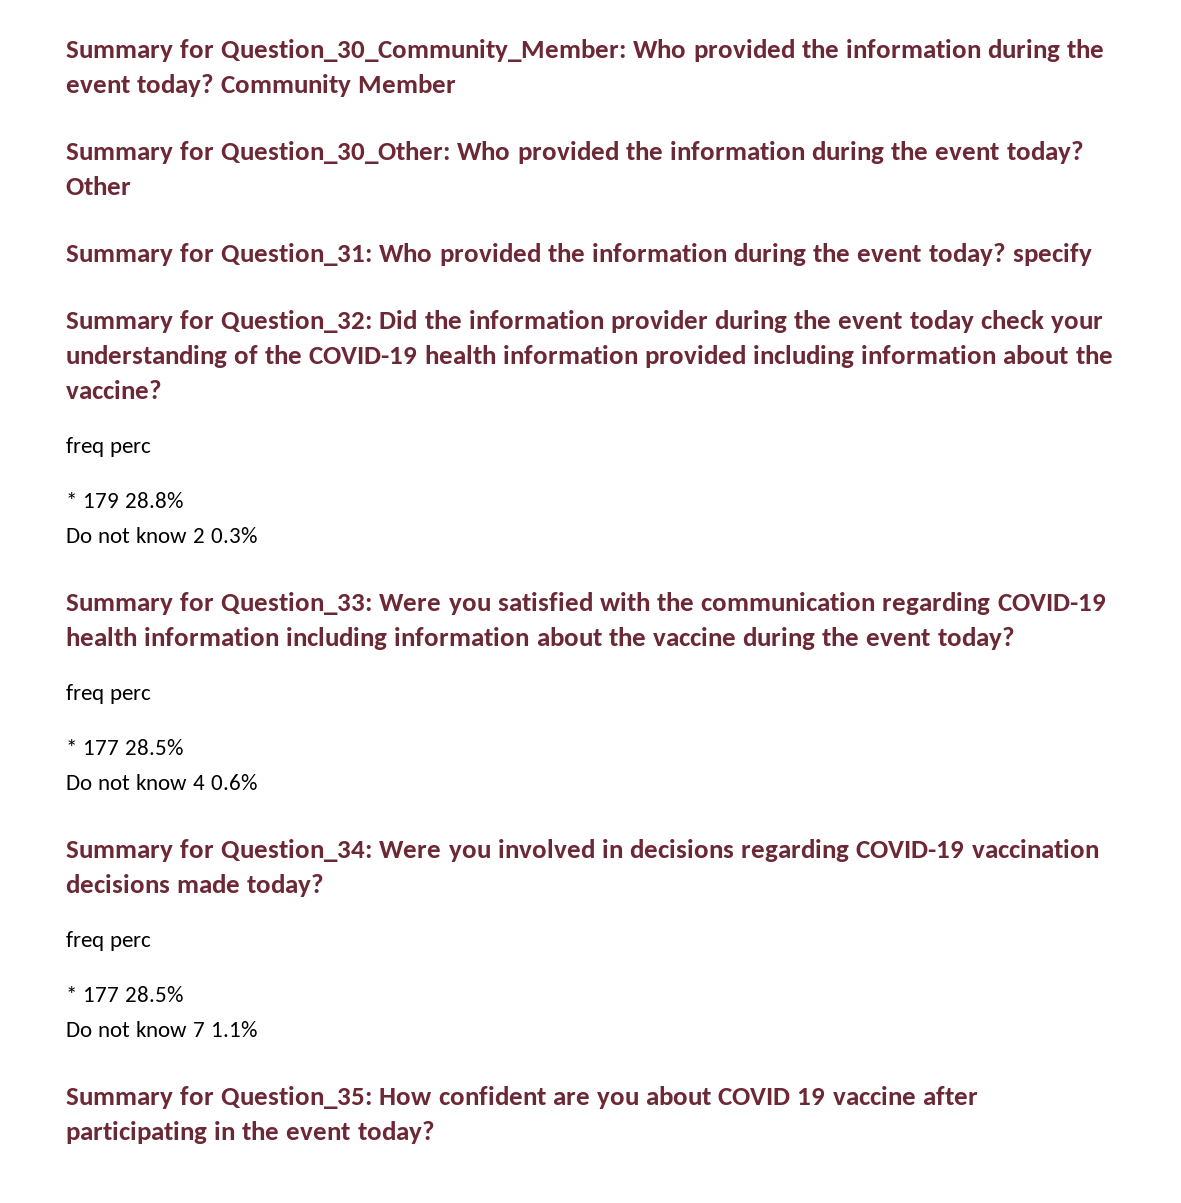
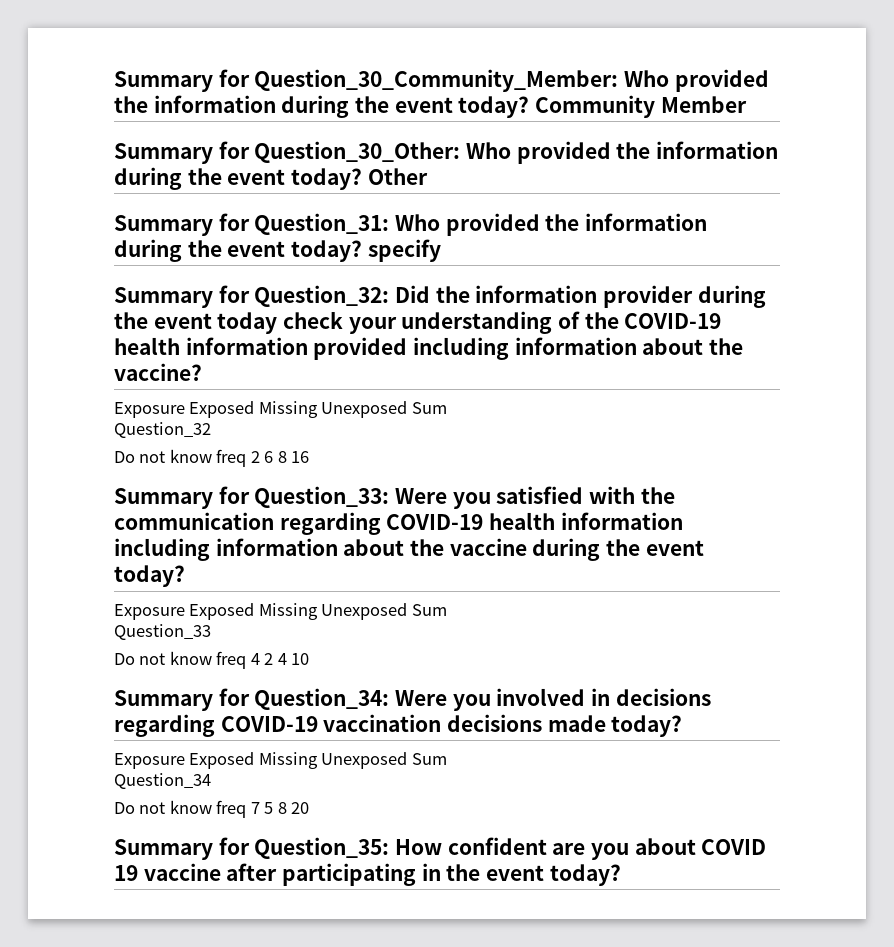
[66,437,152,457] [66,492,184,508] [66,527,257,543] freq perc // * 179 28.8% // Do not know 2 0.3% -> [114,401,447,418] [114,422,211,438] [114,449,310,467] Exposure Exposed Missing Unexposed Sum // Question_32 // Do not know freq 2 6 8 16
[66,684,152,704] [66,739,184,755] [66,774,257,790] freq perc // * 177 28.5% // Do not know 4 0.6% -> [114,603,447,620] [114,624,211,640] [114,651,310,669] Exposure Exposed Missing Unexposed Sum // Question_33 // Do not know freq 4 2 4 10
[66,931,152,951] [66,986,184,1002] [66,1021,257,1037] freq perc // * 177 28.5% // Do not know 7 1.1% -> [114,752,447,769] [114,773,211,789] [114,800,310,818] Exposure Exposed Missing Unexposed Sum // Question_34 // Do not know freq 7 5 8 20

